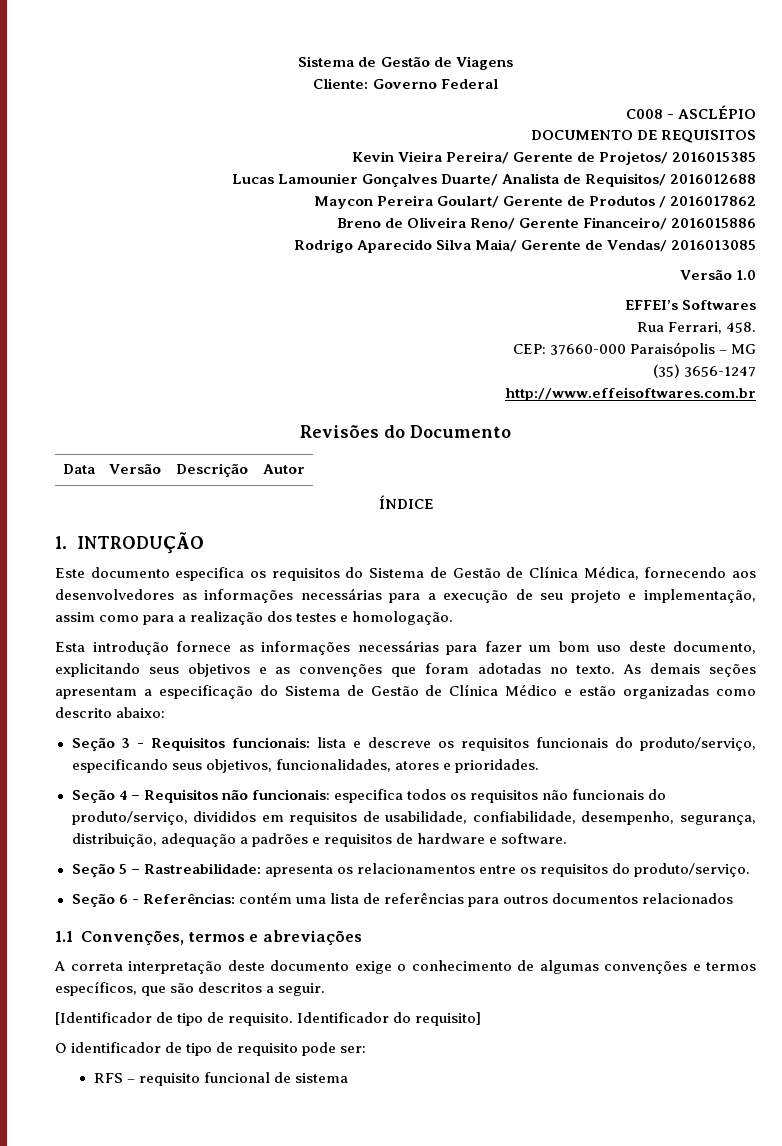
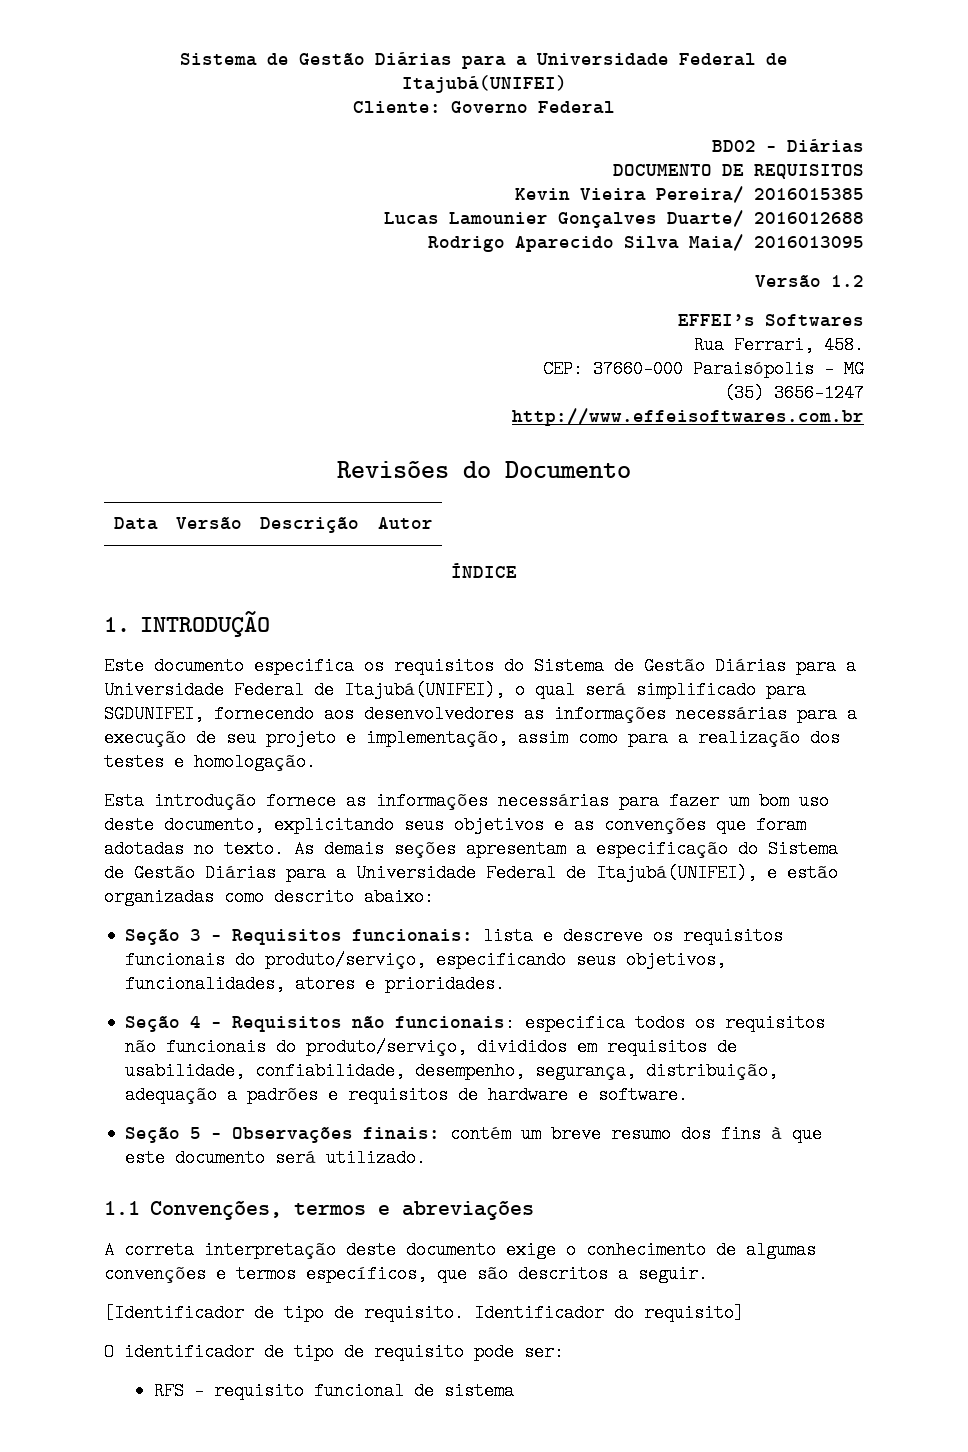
[298,56,513,70] Sistema de Gestão de Viagens -> [180,52,788,69] [401,75,567,93] Sistema de Gestão Diárias para a Universidade Federal de Itajubá(UNIFEI)
[625,105,756,119] C008 - ASCLÉPIO -> [712,139,864,153] BD02 – Diárias
[512,151,668,165] Gerente de Projetos/ -> (744, 194) none
[501,173,756,187] [313,195,756,209] [336,217,756,230] Analista de Requisitos/ 2016012688 // Maycon Pereira Goulart/ Gerente de Produtos / 2016017862 // Breno de Oliveira Reno/ Gerente Financeiro/ 2016015886 -> [754,212,864,224] 2016012688
[520,240,756,252] [679,270,756,280] Gerente de Vendas/ 2016013085 // Versão 1.0 -> [754,236,864,248] [755,275,864,288] 2016013095 // Versão 1.2
[506,566,639,580] de Clínica Médica, -> [715,657,856,675] [104,681,806,699] [104,705,204,723] Diárias para a Universidade Federal de Itajubá(UNIFEI), o qual será simplificado para SGDUNIFEI,
[425,684,558,696] de Clínica Médico -> [205,864,757,882] Diárias para a Universidade Federal de Itajubá(UNIFEI),
[143,863,751,877] [71,892,734,907] Rastreabilidade: apresenta os relacionamentos entre os requisitos do produto/serviço. // Seção 6 - Referências: contém uma lista de referências para outros documentos relacionados -> [232,1125,823,1143] [125,1149,427,1167] Observações finais: contém um breve resumo dos fins à que este documento será utilizado.

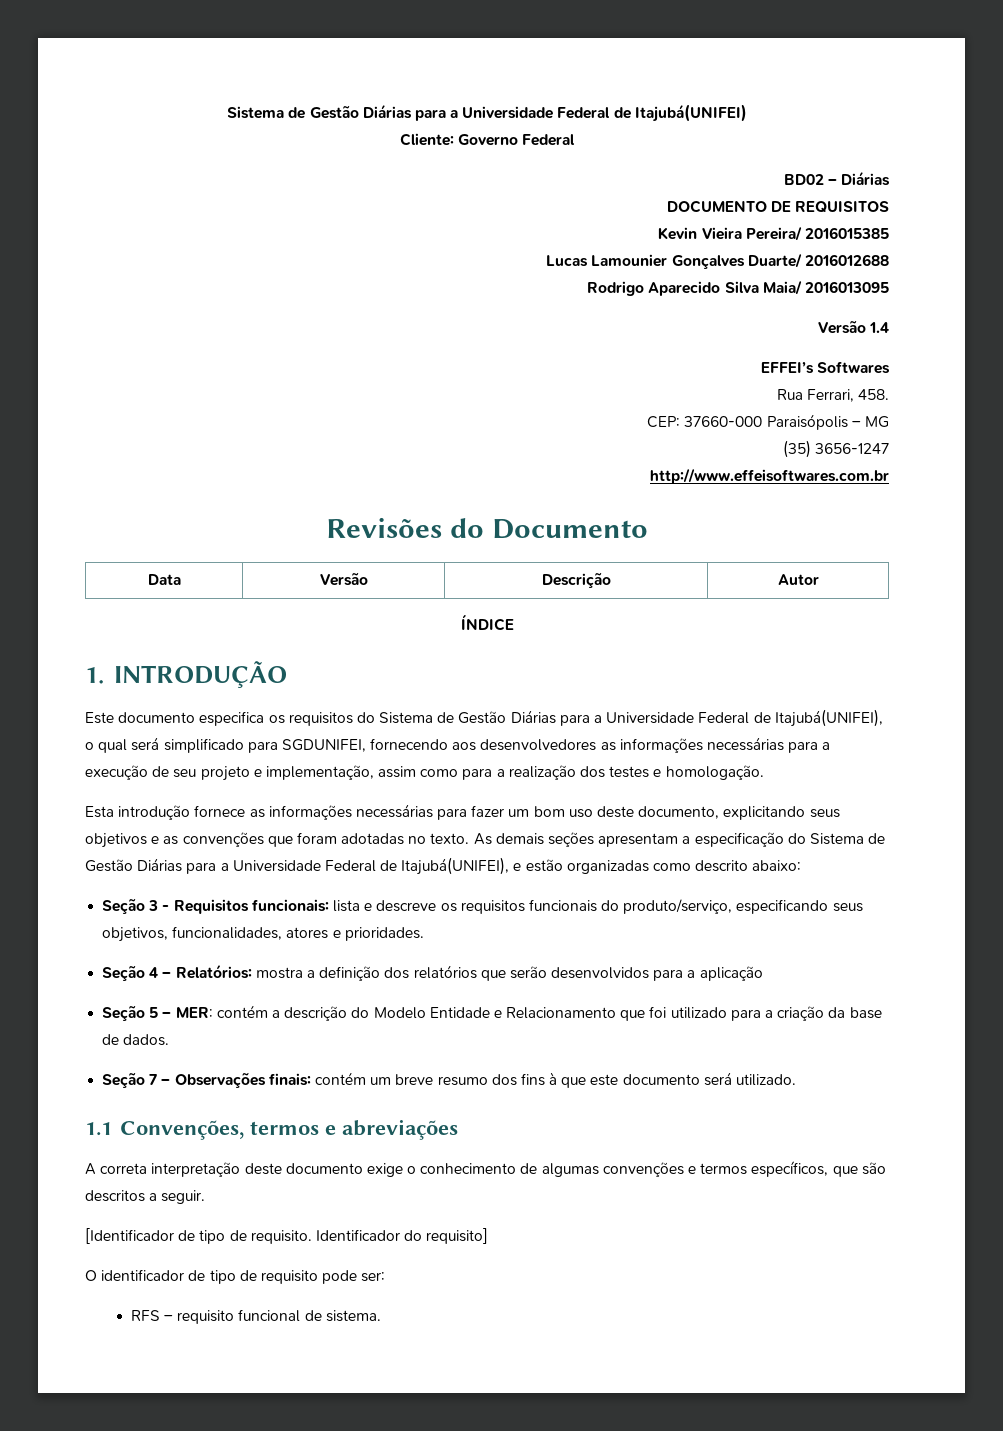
[831,275,864,287] 1.2 -> [869,322,889,333] 1.4
[232,1014,826,1032] [125,1038,738,1056] [125,1062,779,1080] [125,1086,689,1104] [125,1127,202,1143] Requisitos não funcionais: especifica todos os requisitos não funcionais do produto/serviço, divididos em requisitos de usabilidade, confiabilidade, desempenho, segurança, distribuição, adequação a padrões e requisitos de hardware e software. // Seção 5 -> [175,964,763,981] [102,1005,882,1021] [102,1034,170,1046] [102,1072,158,1088] Relatórios: mostra a definição dos relatórios que serão desenvolvidos para a aplicação // Seção 5 – MER: contém a descrição do Modelo Entidade e Relacionamento que foi utilizado para a criação da base de dados. // Seção 7
[443,1382,514,1400] sistema -> [325,1310,381,1322] sistema.

